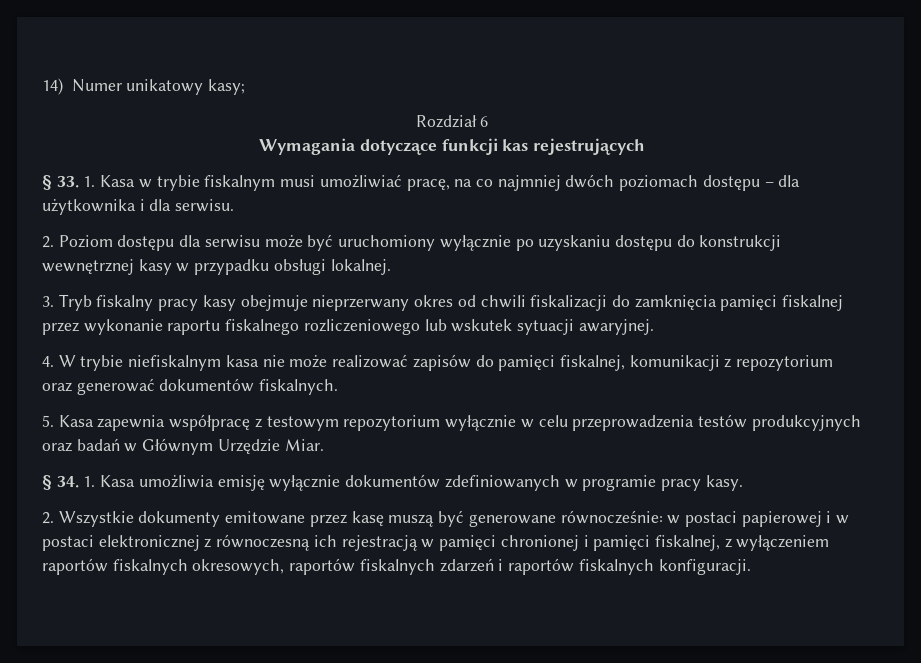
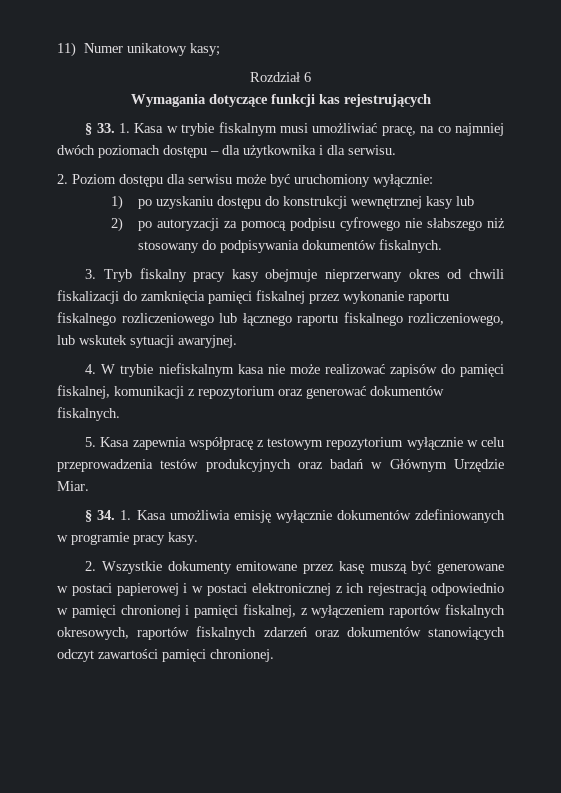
[42,78,63,95] 14) -> [57,42,76,57] 11)
[439,235,511,251] wyłącznie -> [373,174,433,187] [110,195,123,210] wyłącznie: // 1)
[176,259,391,275] w przypadku obsługi lokalnej. -> [455,196,474,206] [110,217,505,232] [137,239,442,253] lub // 2) po autoryzacji za pomocą podpisu cyfrowego nie słabszego niż stosowany do podpisywania dokumentów fiskalnych.
(447, 325) none -> [242,312,504,326] [57,335,75,345] łącznego raportu fiskalnego rozliczeniowego, lub
[560,510,663,524] równocześnie: -> (504, 568) none
[216,534,311,551] równoczesną -> (343, 589) none
(418, 543) none -> [431,583,505,596] odpowiednio
[498,558,751,575] i raportów fiskalnych konfiguracji. -> [314,627,506,640] [57,649,274,662] oraz dokumentów stanowiących odczyt zawartości pamięci chronionej.

